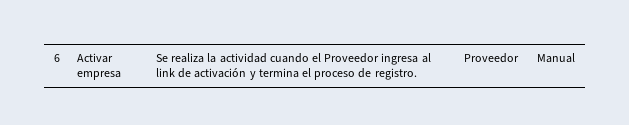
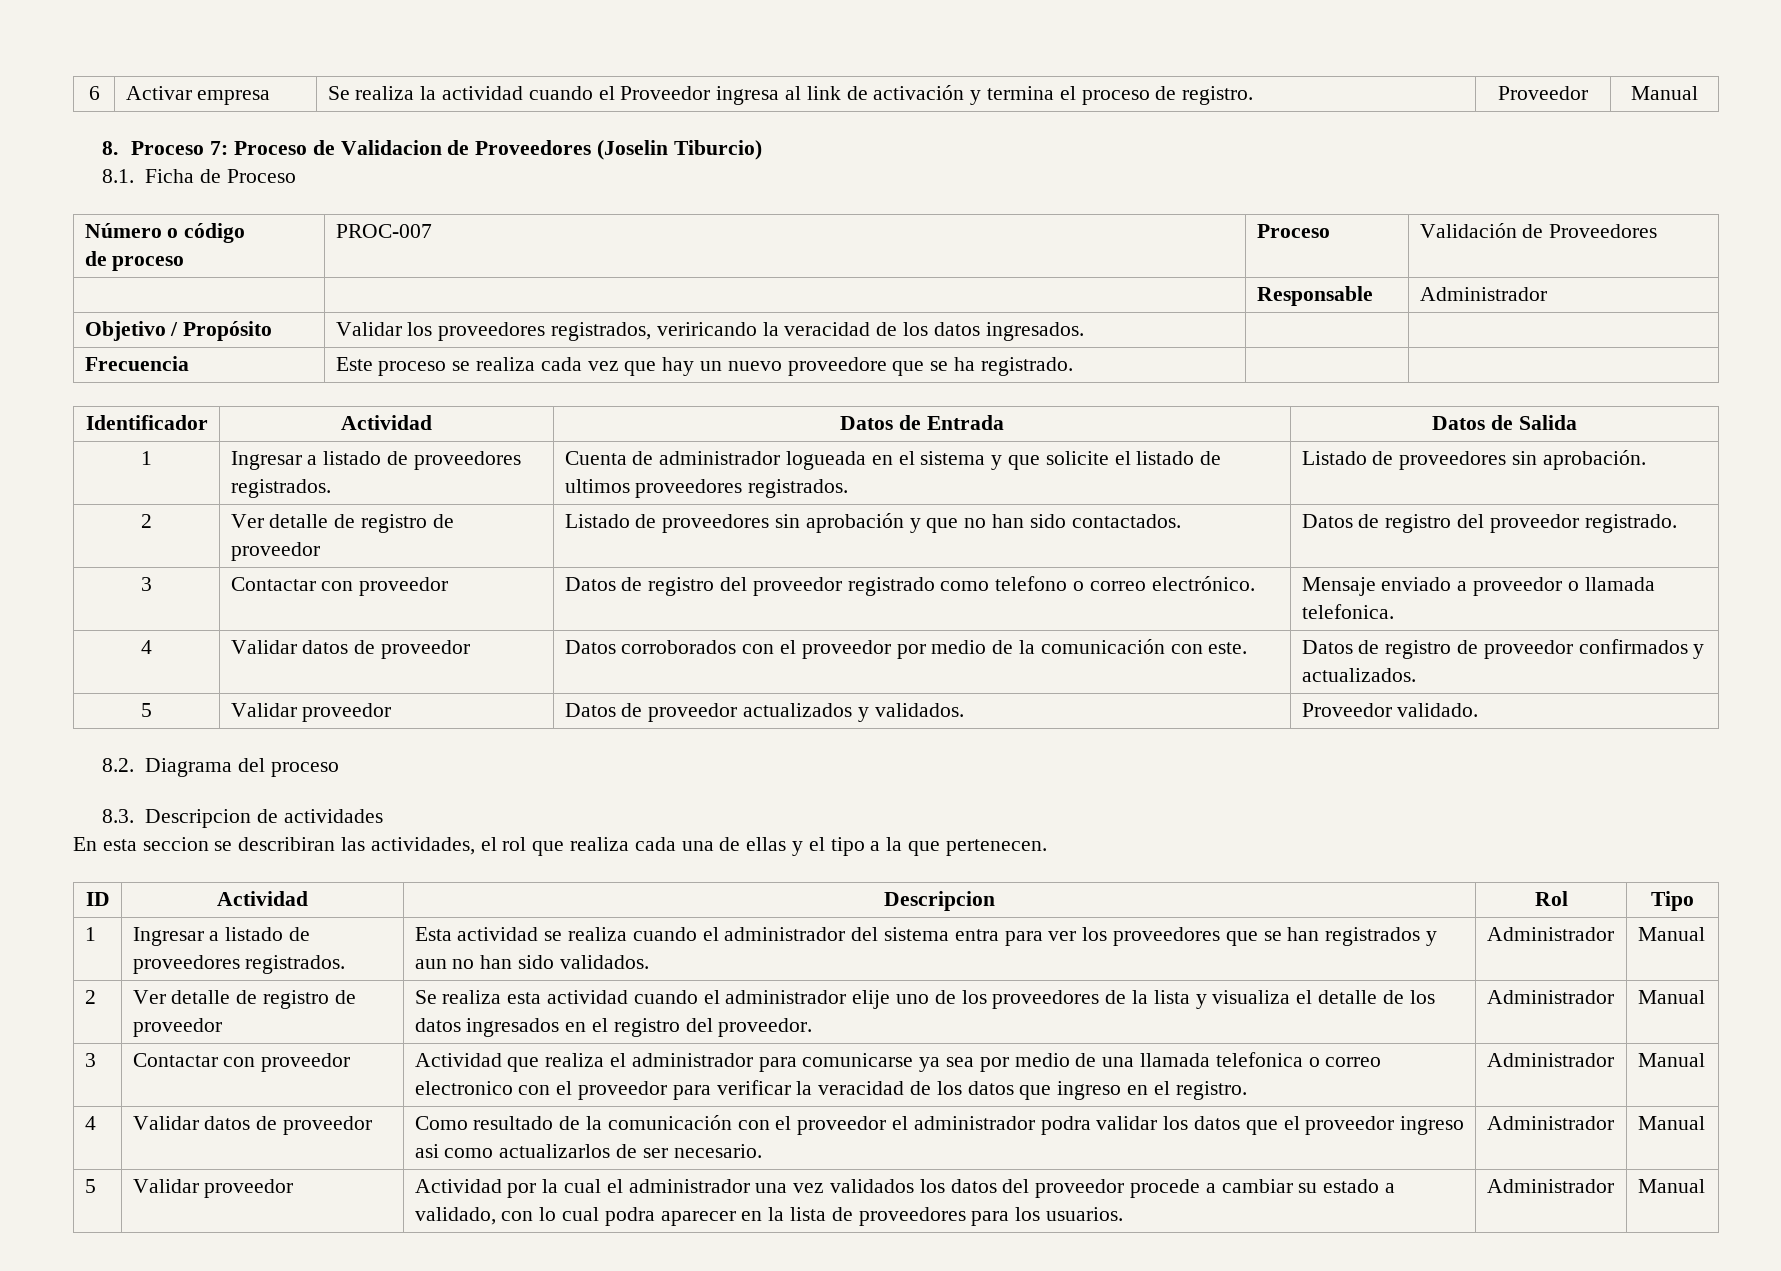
(575, 58) none -> [102,140,762,160] [102,169,296,183] [84,223,246,243] [84,251,185,271] [335,224,432,238] [1256,224,1330,238] [1419,223,1658,238] [1256,286,1373,306] [1419,287,1547,301] [84,321,273,341] [335,322,1084,341] [84,356,189,371] [335,357,1073,376] [85,415,208,430] [340,415,432,430] [840,415,1004,430] [1432,415,1577,430] [141,451,152,465] [230,451,521,470] [230,479,331,498] [564,451,1222,470] [564,479,849,498] [1301,450,1646,470] [141,514,152,528] [230,514,454,533] [230,542,320,561] [564,513,1181,533] [1301,514,1677,533] [141,577,152,591] [230,577,449,596] [564,576,1255,596] [1301,577,1655,596] [1301,604,1394,619] [141,640,152,654] [230,640,470,659] [564,639,1248,659] [1301,639,1705,659] [1301,668,1416,682] [141,703,152,717] [230,703,392,722] [564,703,964,722] [1301,703,1479,717] [102,758,339,777] [102,809,383,828] [73,837,1047,856] [85,892,110,906] [217,891,308,906] [884,891,995,911] [1534,891,1568,906] [1651,891,1694,911] [84,927,96,941] [132,927,310,946] [132,955,346,974] [414,927,1438,946] [414,955,649,969] [1486,927,1614,941] [1637,927,1705,941] [84,990,96,1004] [132,990,356,1009] [132,1018,222,1037] [414,990,1435,1009] [414,1018,813,1037] [1486,990,1614,1004] [1637,990,1705,1004] [84,1053,96,1067] [132,1053,351,1072] [414,1052,1382,1072] [414,1080,1247,1100] [1486,1053,1614,1067] [1637,1053,1705,1067] [84,1116,96,1130] [132,1116,372,1135] [414,1115,1465,1135] [414,1144,762,1158] [1486,1116,1614,1130] [1637,1116,1705,1130] [84,1179,96,1193] [132,1179,294,1198] [414,1179,1396,1198] [414,1207,1124,1226] [1486,1179,1614,1193] [1637,1179,1705,1193] // 8. Proceso 7: Proceso de Validacion de Proveedores (Joselin Tiburcio) // 8.1. Ficha de Proceso // Número o código // de proceso | PROC-007 | Proceso | Validación de Proveedores // | | Responsable | Administrador // Objetivo / Propósito | Validar los proveedores registrados, veriricando la veracidad de los datos ingresados. | | // Frecuencia | Este proceso se realiza cada vez que hay un nuevo proveedore que se ha registrado. | | // Identificador | Actividad | Datos de Entrada | Datos de Salida // 1 | Ingresar a listado de proveedores registrados. | Cuenta de administrador logueada en el sistema y que solicite el listado de ultimos proveedores registrados. | Listado de proveedores sin aprobación. // 2 | Ver detalle de registro de proveedor | Listado de proveedores sin aprobación y que no han sido contactados. | Datos de registro del proveedor registrado. // 3 | Contactar con proveedor | Datos de registro del proveedor registrado como telefono o correo electrónico. | Mensaje enviado a proveedor o llamada telefonica. // 4 | Validar datos de proveedor | Datos corroborados con el proveedor por medio de la comunicación con este. | Datos de registro de proveedor confirmados y actualizados. // 5 | Validar proveedor | Datos de proveedor actualizados y validados. | Proveedor validado. // 8.2. Diagrama del proceso // 8.3. Descripcion de actividades // En esta seccion se describiran las actividades, el rol que realiza cada una de ellas y el tipo a la que pertenecen. // ID | Actividad | Descripcion | Rol | Tipo // 1 | Ingresar a listado de proveedores registrados. | Esta actividad se realiza cuando el administrador del sistema entra para ver los proveedores que se han registrados y aun no han sido validados. | Administrador | Manual // 2 | Ver detalle de registro de proveedor | Se realiza esta actividad cuando el administrador elije uno de los proveedores de la lista y visualiza el detalle de los datos ingresados en el registro del proveedor. | Administrador | Manual // 3 | Contactar con proveedor | Actividad que realiza el administrador para comunicarse ya sea por medio de una llamada telefonica o correo electronico con el proveedor para verificar la veracidad de los datos que ingreso en el registro. | Administrador | Manual // 4 | Validar datos de proveedor | Como resultado de la comunicación con el proveedor el administrador podra validar los datos que el proveedor ingreso asi como actualizarlos de ser necesario. | Administrador | Manual // 5 | Validar proveedor | Actividad por la cual el administrador una vez validados los datos del proveedor procede a cambiar su estado a validado, con lo cual podra aparecer en la lista de proveedores para los usuarios. | Administrador | Manual

